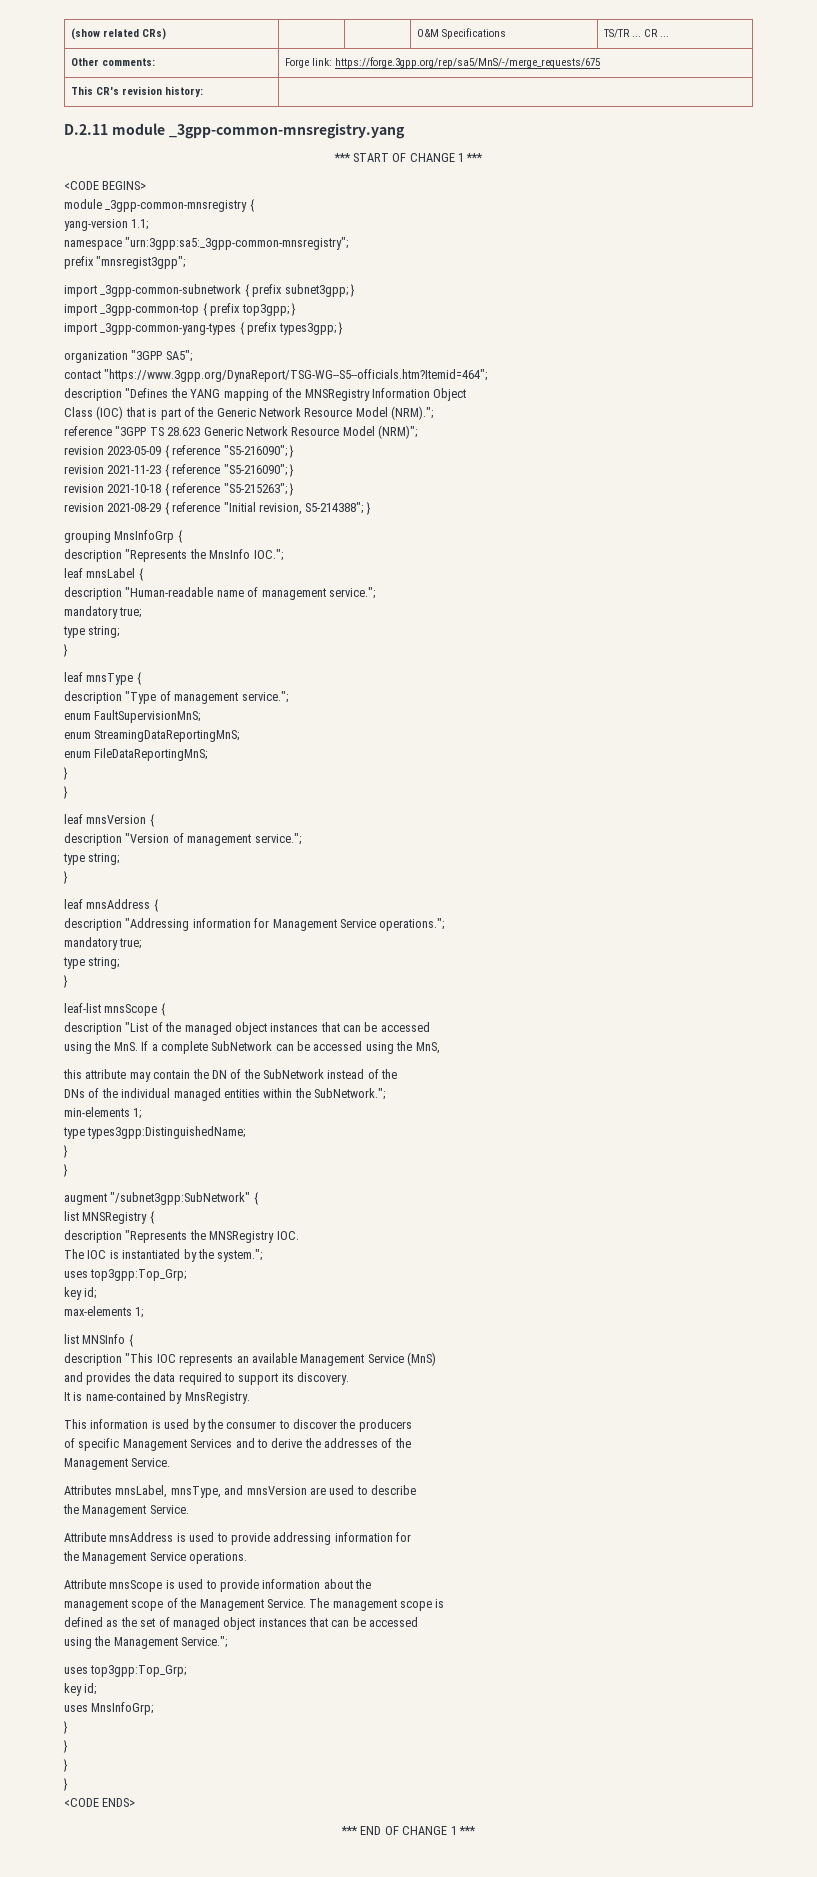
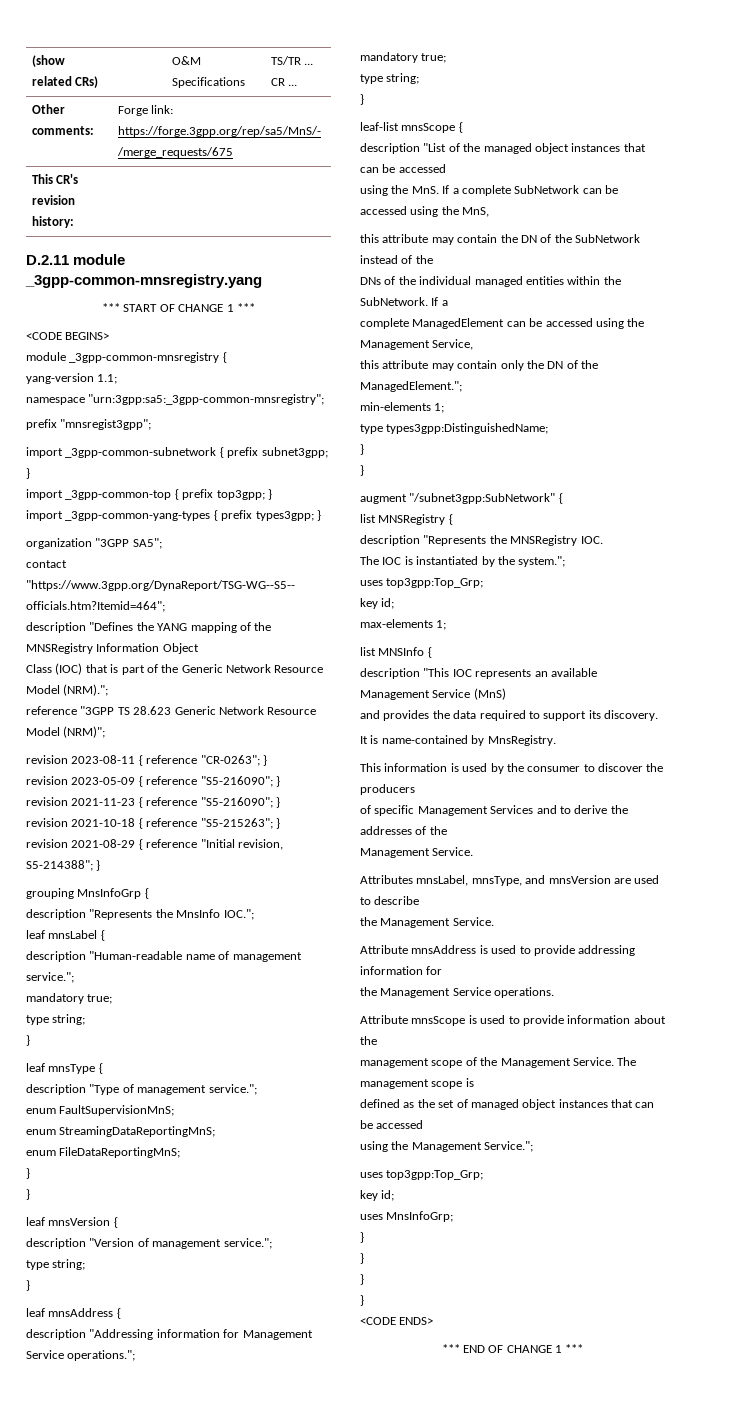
(417, 432) none -> [26,755,267,766] // revision 2023-08-11 { reference "CR-0263"; }
[314,1088,385,1100] SubNetwork."; -> [360,297,448,306] [360,318,645,329] [360,339,474,350] [360,360,598,371] [360,381,462,392] SubNetwork. If a // complete ManagedElement can be accessed using the Management Service, // this attribute may contain only the DN of the ManagedElement.";

